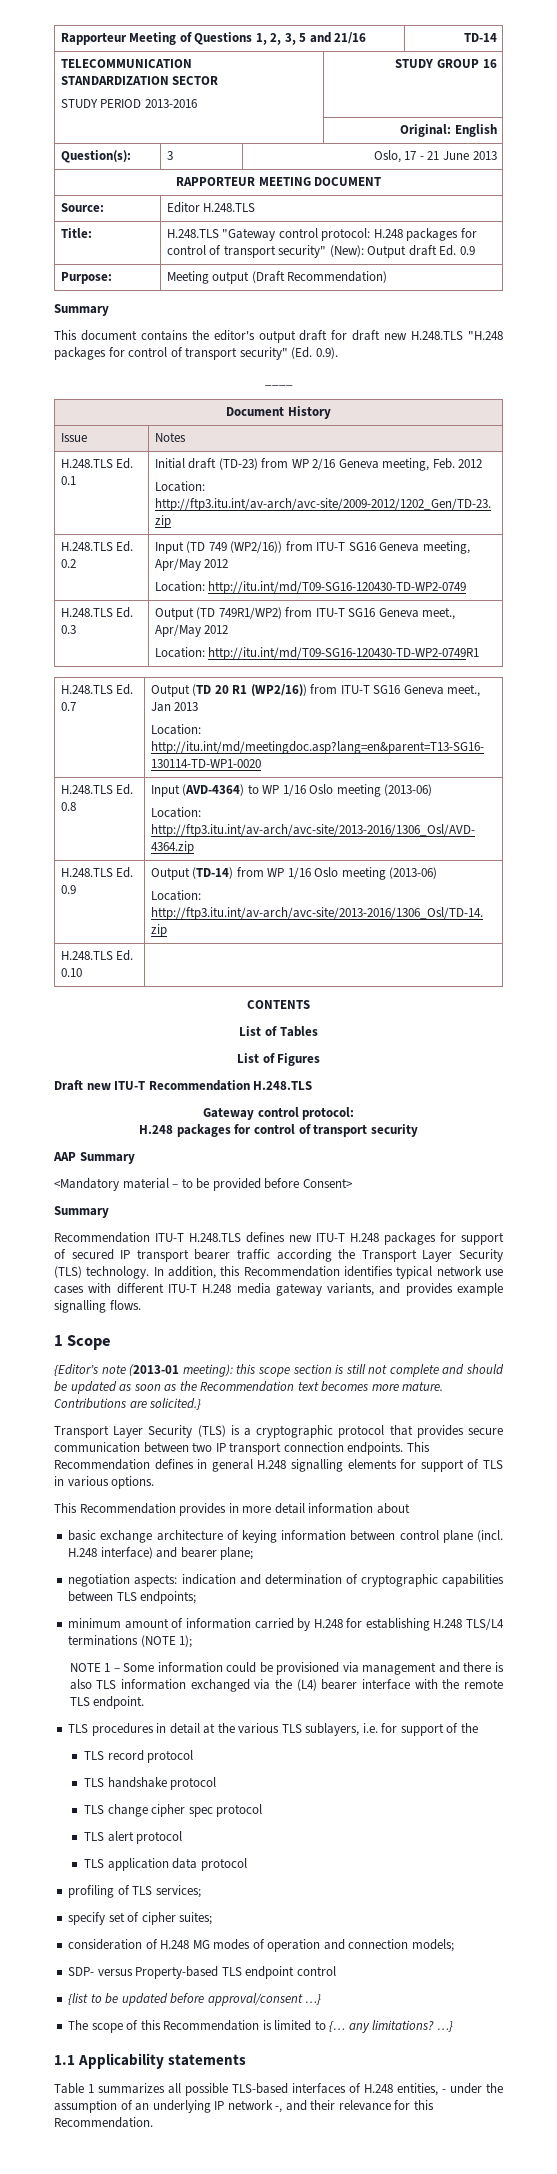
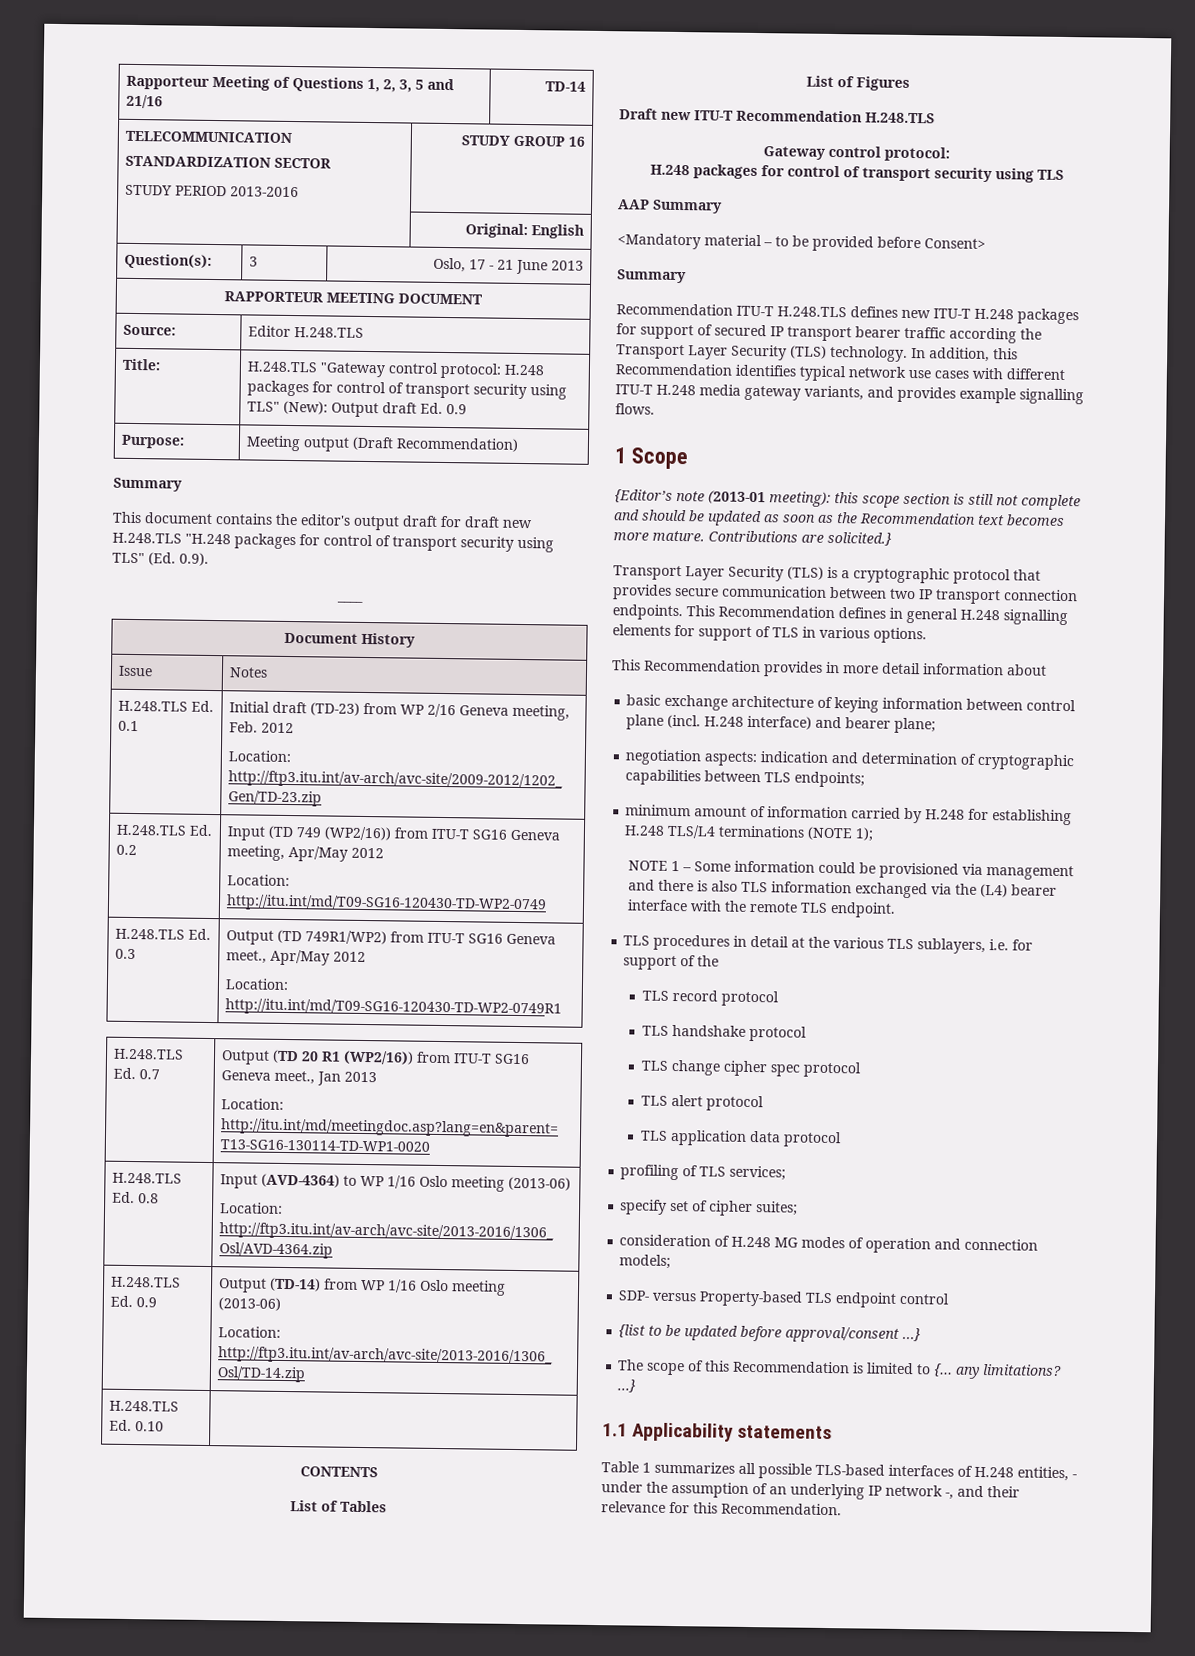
[278,245,327,258] security" -> [473,383,568,400] [247,401,281,412] security using TLS"
[239,347,288,360] security" -> [460,536,554,553] [112,552,145,564] security using TLS"
(418, 1130) none -> [994,168,1064,183] using TLS

